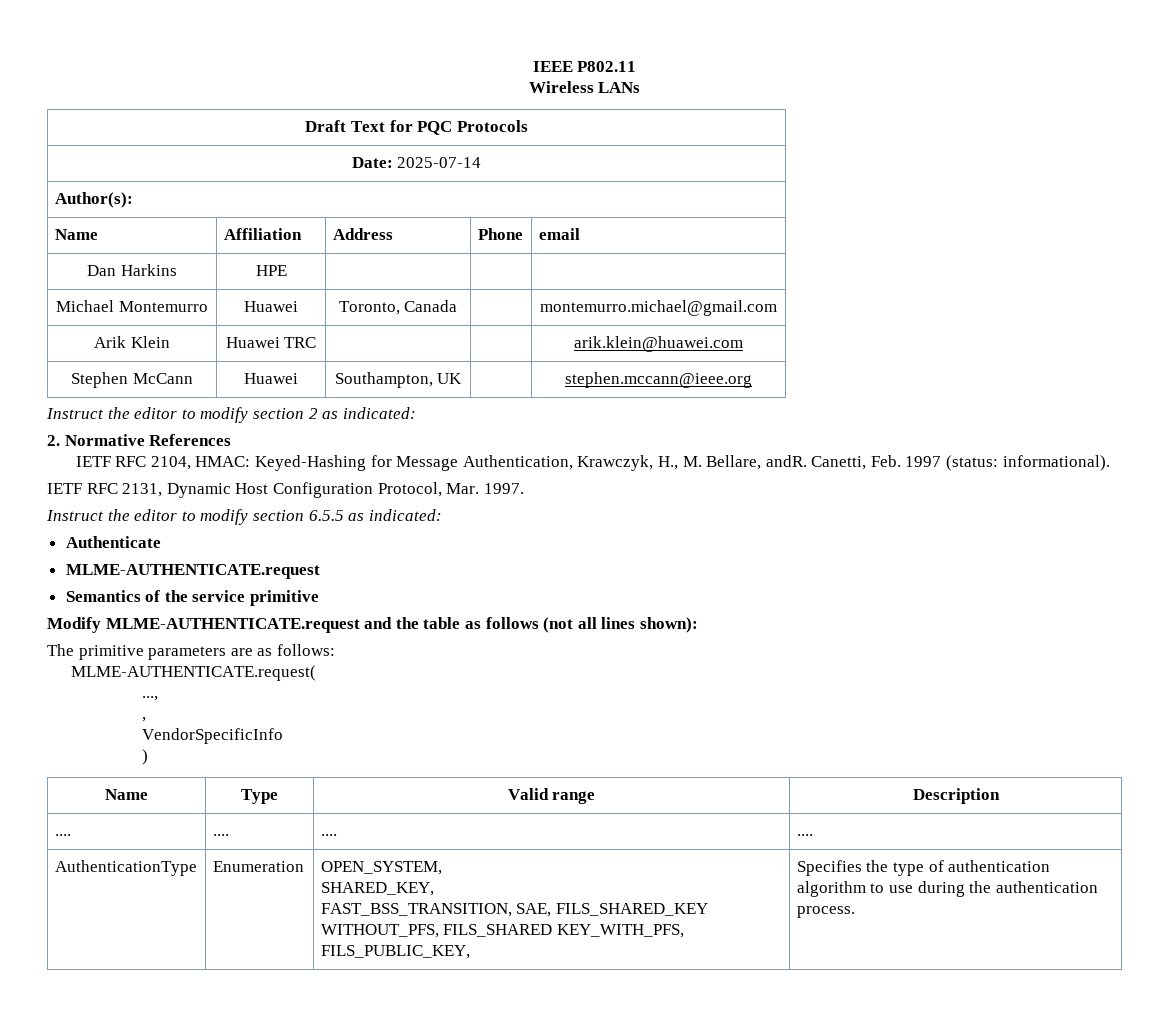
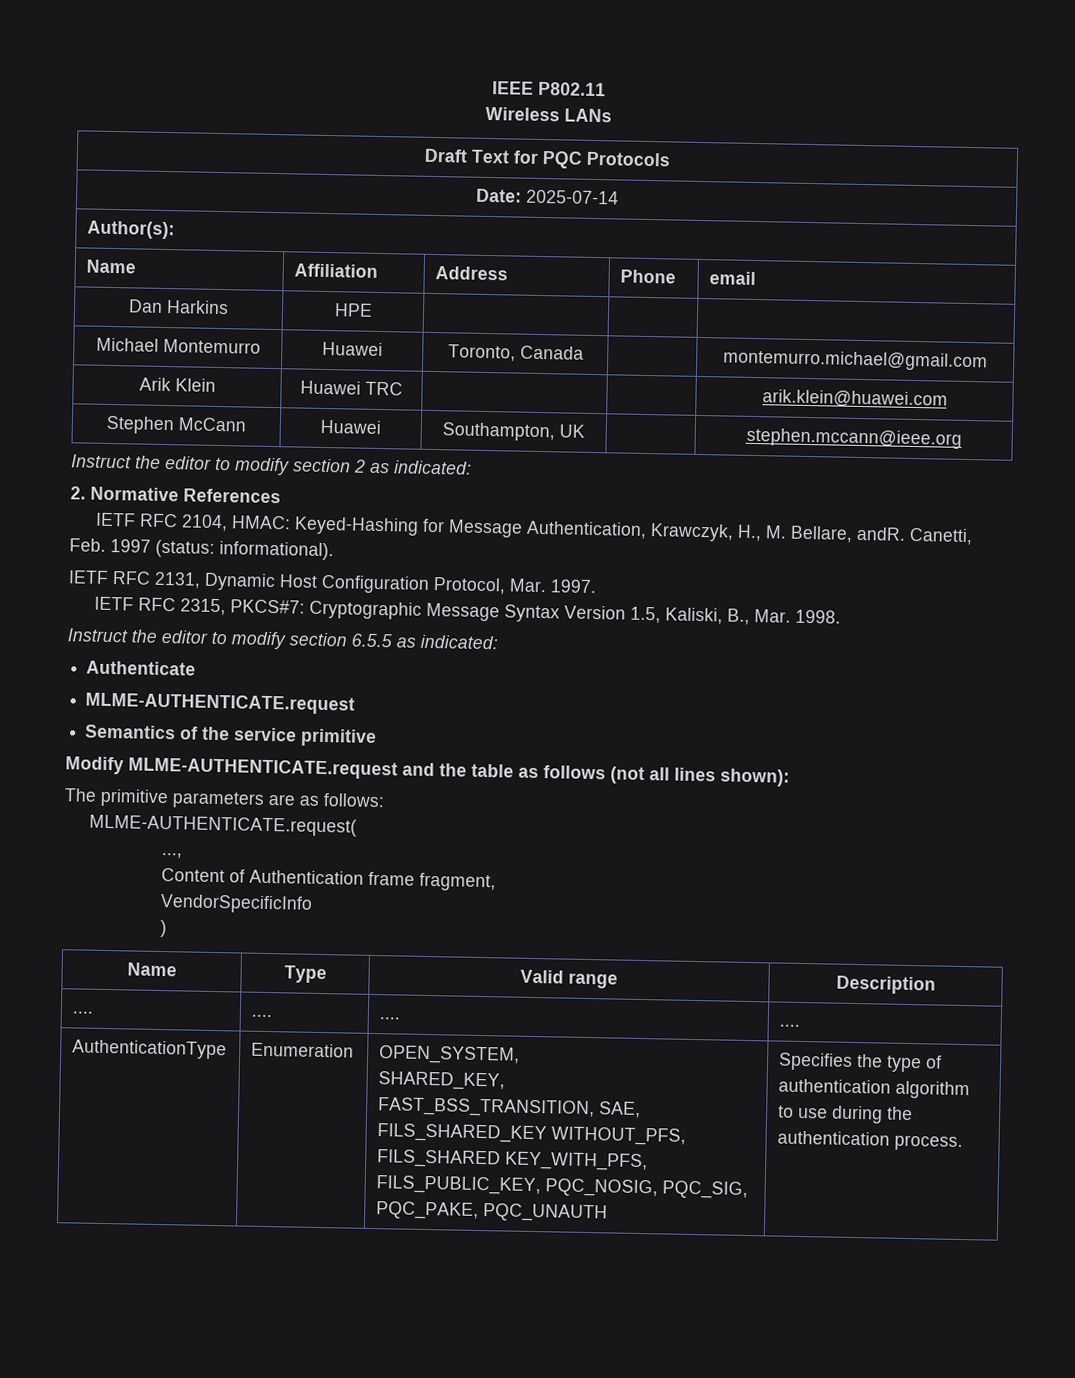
(524, 488) none -> [93,596,841,625] // IETF RFC 2315, PKCS#7: Cryptographic Message Syntax Version 1.5, Kaliski, B., Mar. 1998.
[141,717,146,722] , -> [161,868,497,892] Content of Authentication frame fragment,
(470, 952) none -> [545,1178,749,1200] [376,1201,609,1223] PQC_NOSIG, PQC_SIG, PQC_PAKE, PQC_UNAUTH

